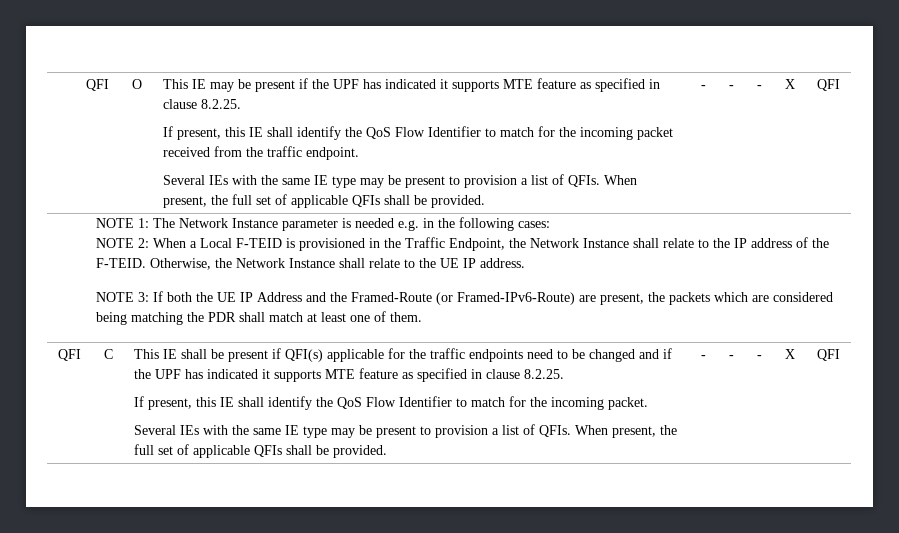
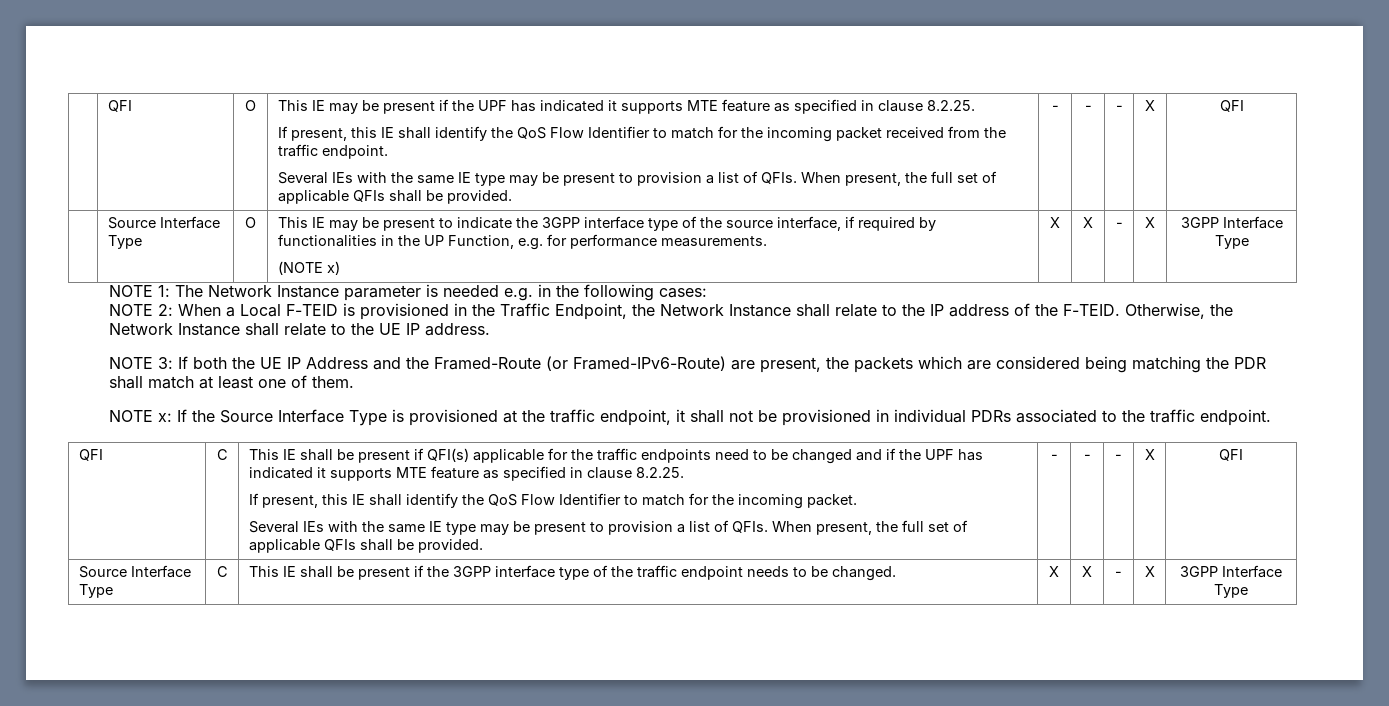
(840, 85) none -> [107,216,220,229] [107,235,142,249] [245,217,256,228] [277,216,936,231] [277,234,767,250] [277,261,340,275] [1050,217,1060,228] [1083,217,1093,228] [1115,222,1123,228] [1145,217,1155,228] [1180,216,1283,229] [1214,235,1249,249] // | Source Interface Type | O | This IE may be present to indicate the 3GPP interface type of the source interface, if required by functionalities in the UP Function, e.g. for performance measurements. // (NOTE x) | X | X | - | X | 3GPP Interface Type
(422, 317) none -> [108,409,1271,426] // NOTE x: If the Source Interface Type is provisioned at the traffic endpoint, it shall not be provisioned in individual PDRs associated to the traffic endpoint.
(840, 355) none -> [78,565,191,578] [78,584,113,598] [216,566,228,577] [248,565,896,581] [1049,566,1059,577] [1082,566,1092,577] [1115,571,1122,577] [1144,566,1155,577] [1180,565,1282,578] [1214,584,1248,598] // Source Interface Type | C | This IE shall be present if the 3GPP interface type of the traffic endpoint needs to be changed. | X | X | - | X | 3GPP Interface Type

